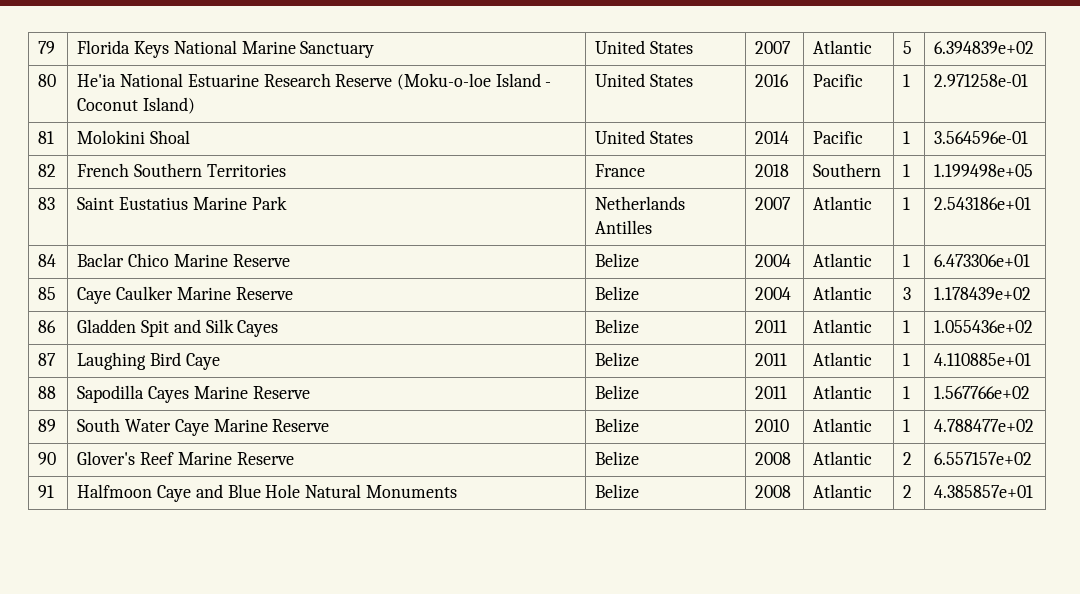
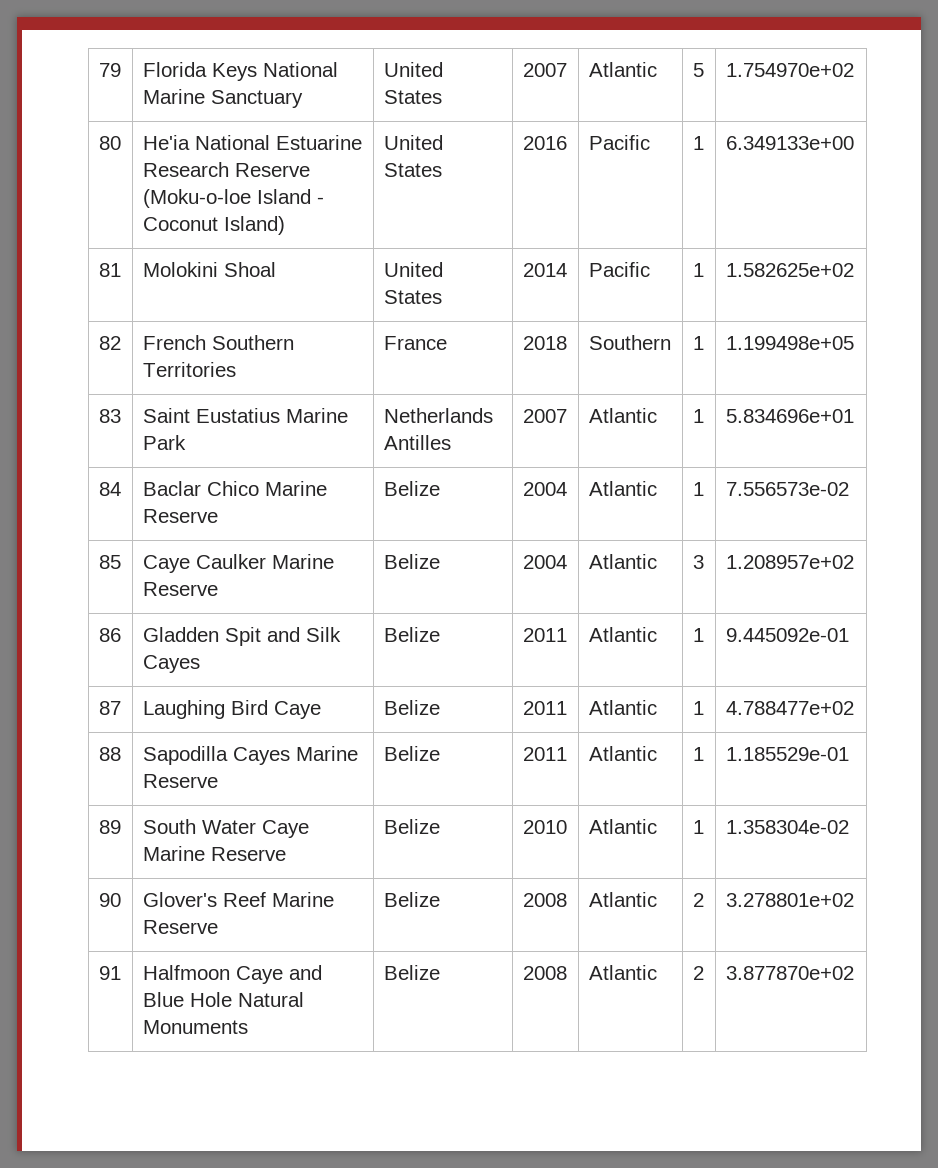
[934,41,1035,54] 6.394839e+02 -> [725,63,854,77] 1.754970e+02
[934,74,1029,87] 2.971258e-01 -> [725,136,854,150] 6.349133e+00
[934,131,1029,144] 3.564596e-01 -> [725,263,854,277] 1.582625e+02
[934,197,1032,210] 2.543186e+01 -> [725,409,854,423] 5.834696e+01
[934,254,1031,267] 6.473306e+01 -> [725,482,849,496] 7.556573e-02
[934,287,1032,300] 1.178439e+02 -> [725,555,854,569] 1.208957e+02
[934,320,1034,333] 1.055436e+02 -> [725,628,849,642] 9.445092e-01
[934,353,1032,366] 4.110885e+01 -> [725,701,854,715] 4.788477e+02
[934,386,1031,399] 1.567766e+02 -> [725,747,849,761] 1.185529e-01
[934,419,1035,432] 4.788477e+02 -> [725,820,849,834] 1.358304e-02
[934,452,1033,465] 6.557157e+02 -> [725,893,854,907] 3.278801e+02
[934,485,1034,498] 4.385857e+01 -> [725,966,854,980] 3.877870e+02

